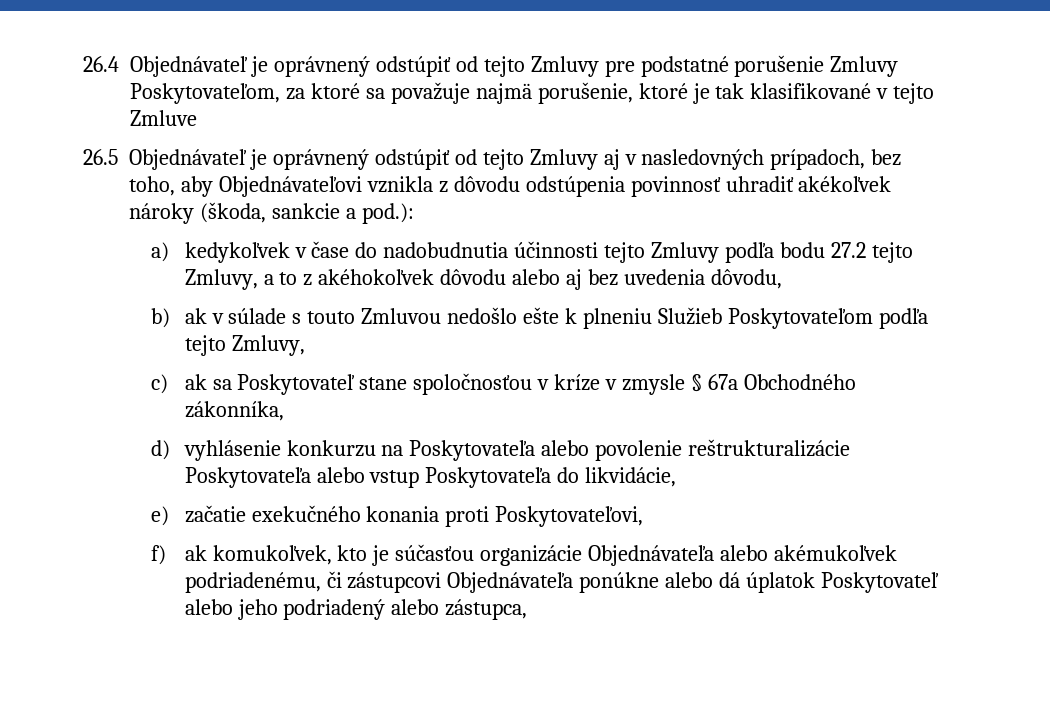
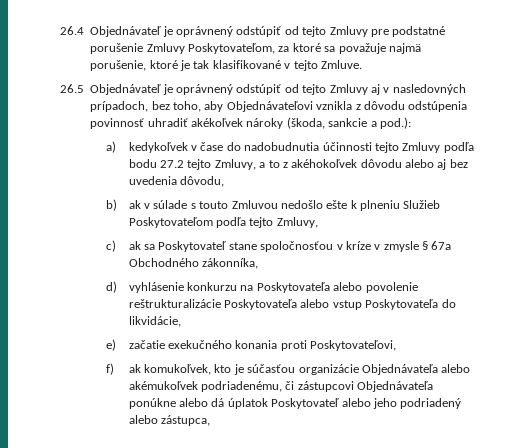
[130,110,197,126] Zmluve -> [320,60,362,69] Zmluve.

